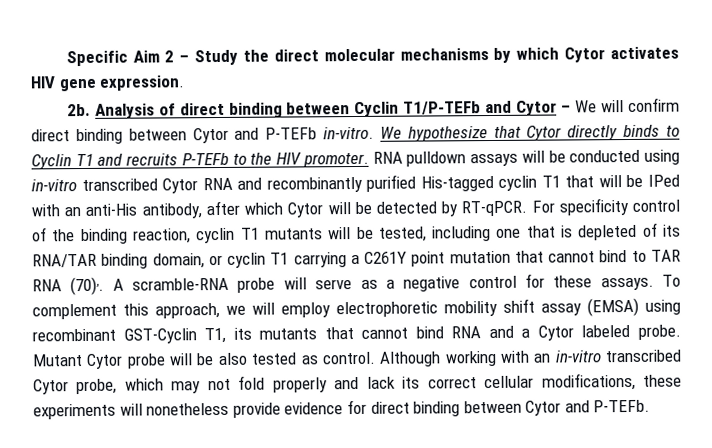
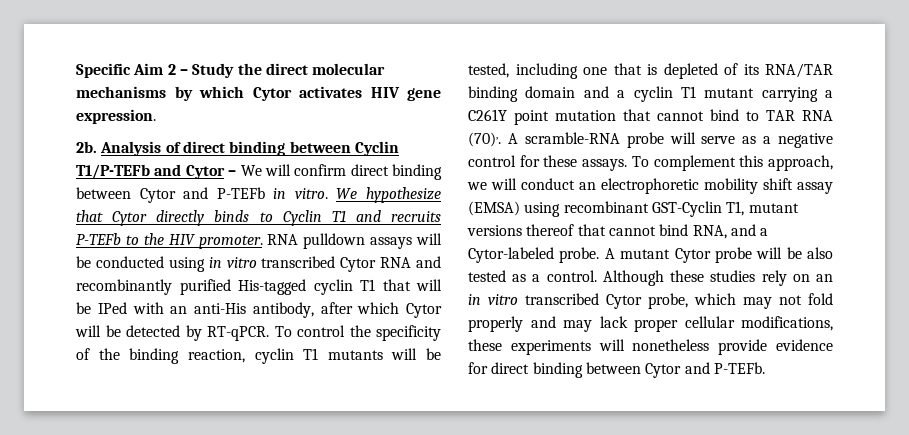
[323,126,375,140] in-vitro. -> [273,188,328,199] in vitro.
[31,179,77,192] in-vitro -> [208,257,257,268] in vitro
[531,197,680,216] For specificity control -> [274,325,441,341] To control the specificity
[152,252,290,269] domain, or cyclin T1 -> [525,86,755,102] domain and a cyclin T1 mutant
[281,302,331,318] employ -> [521,178,596,190] conduct an
[233,324,682,341] [32,354,83,367] its mutants that cannot bind RNA and a Cytor labeled probe. Mutant -> [748,203,799,213] [467,224,769,239] [468,247,671,263] mutant versions thereof that cannot bind RNA, and a Cytor-labeled probe. A mutant
(319, 360) none -> [532,274,541,282] a
[444,350,602,367] working with an in-vitro -> [670,270,833,286] [468,294,518,305] these studies rely on an in vitro
[366,376,477,389] lack its correct -> [563,316,678,332] may lack proper

